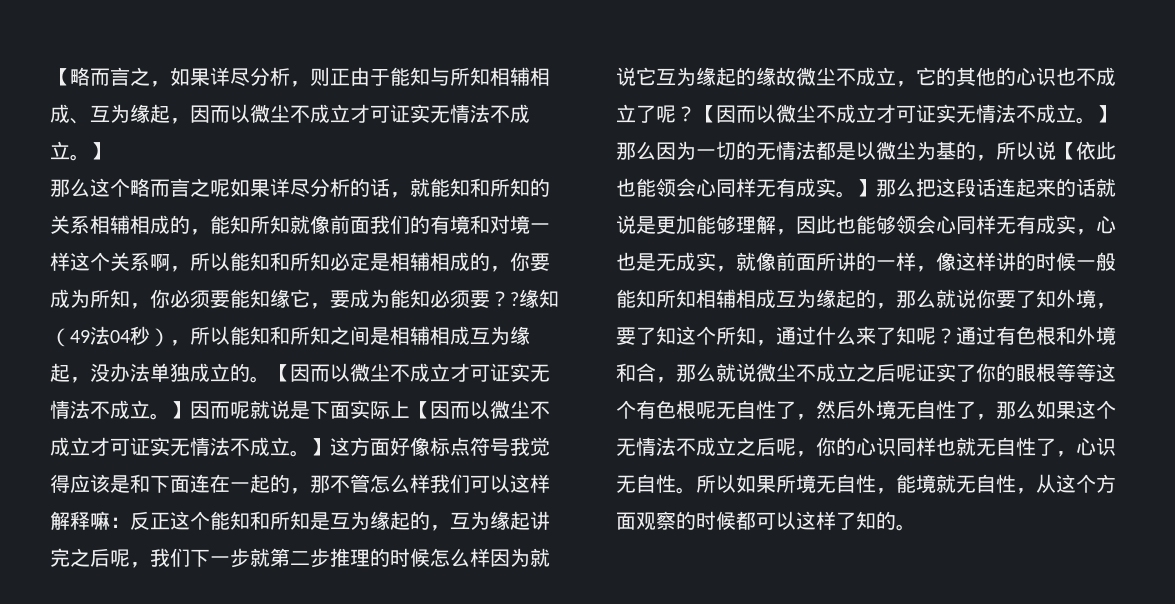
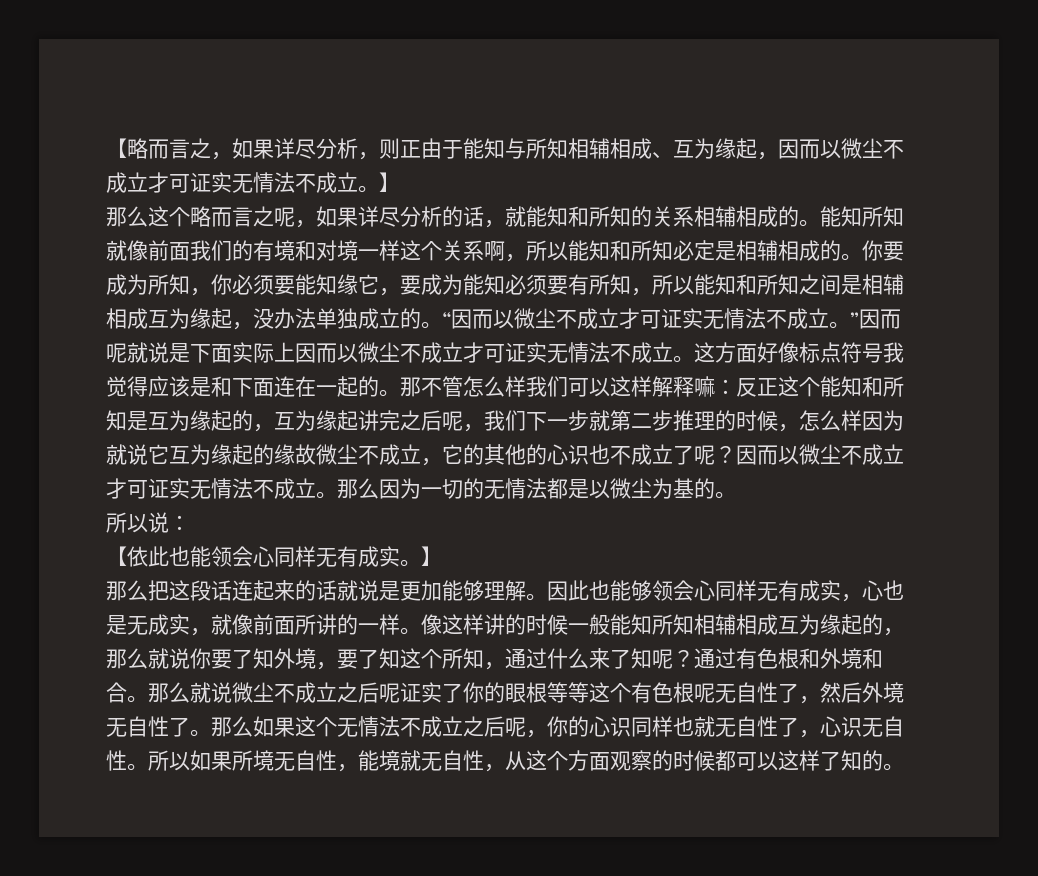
(230, 188) none -> [295,220,316,228] ，
[190,229,210,235] ， -> [799,219,820,227] 。
[490,266,510,272] ， -> [841,253,862,261] 。
[490,289,559,308] [50,326,170,347] ？?缘知（49法04秒） -> [568,274,631,295] 有所知
[270,364,290,382] 【 -> [442,312,451,326] “
[170,401,190,419] 】 -> [850,312,859,326] ”
[410,401,430,419] 【 -> (295, 352) none
[310,438,330,456] 】 -> (694, 359) none
[290,488,310,494] ， -> [379,389,400,397] 。
(430, 557) none -> [778,424,799,432] ，
[696,105,716,123] 【 -> (736, 454) none
[1096,105,1116,123] 】 -> (337, 495) none
[976,141,1056,161] ，所以说 -> [715,491,736,499] [106,512,190,533] 。 // 所以说： //
(876, 188) none -> (442, 556) //
[776,229,796,235] ， -> [526,593,547,601] 。
[916,266,936,272] ， -> [400,627,421,635] 。
[656,377,676,383] ， -> [127,695,148,703] 。
[976,414,996,420] ， -> [190,729,211,737] 。

